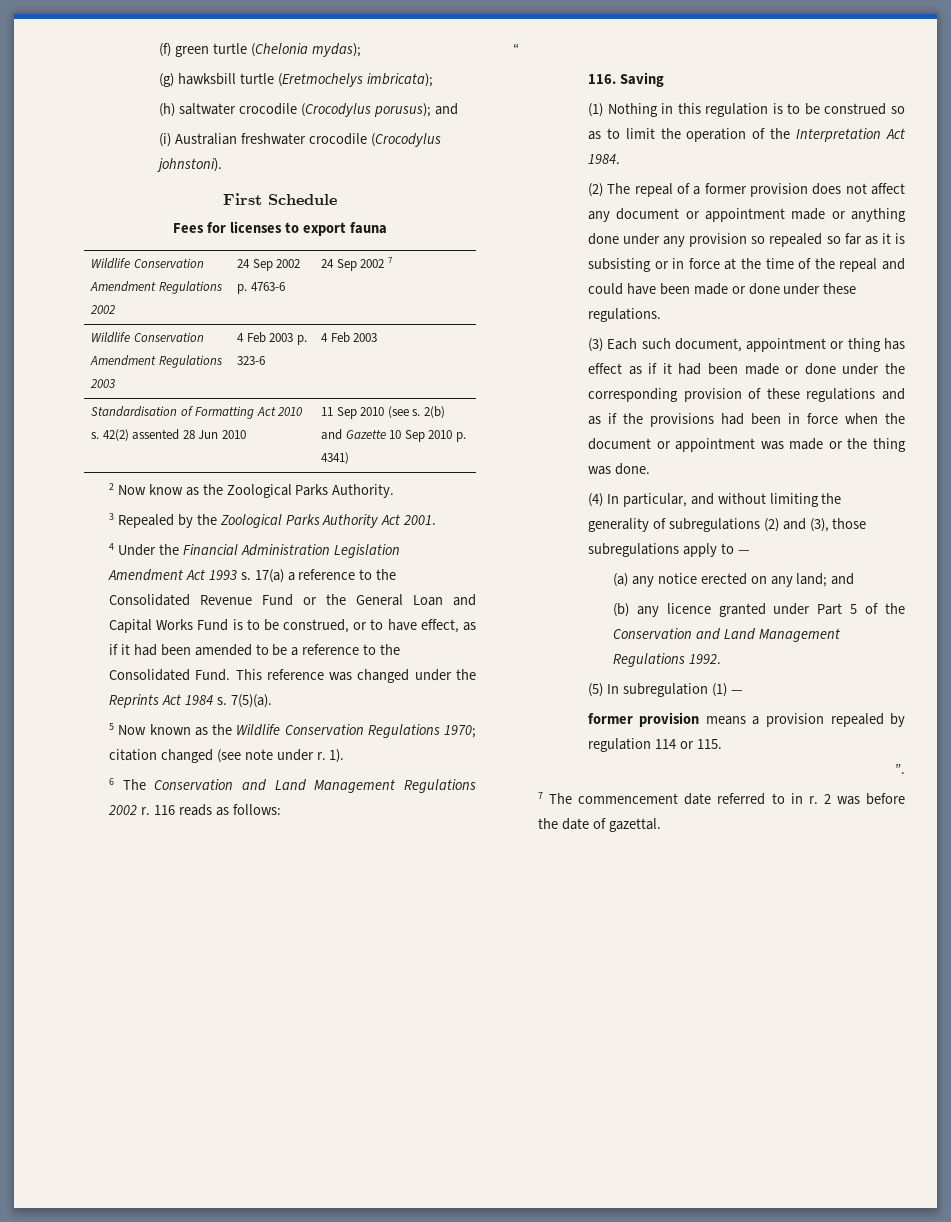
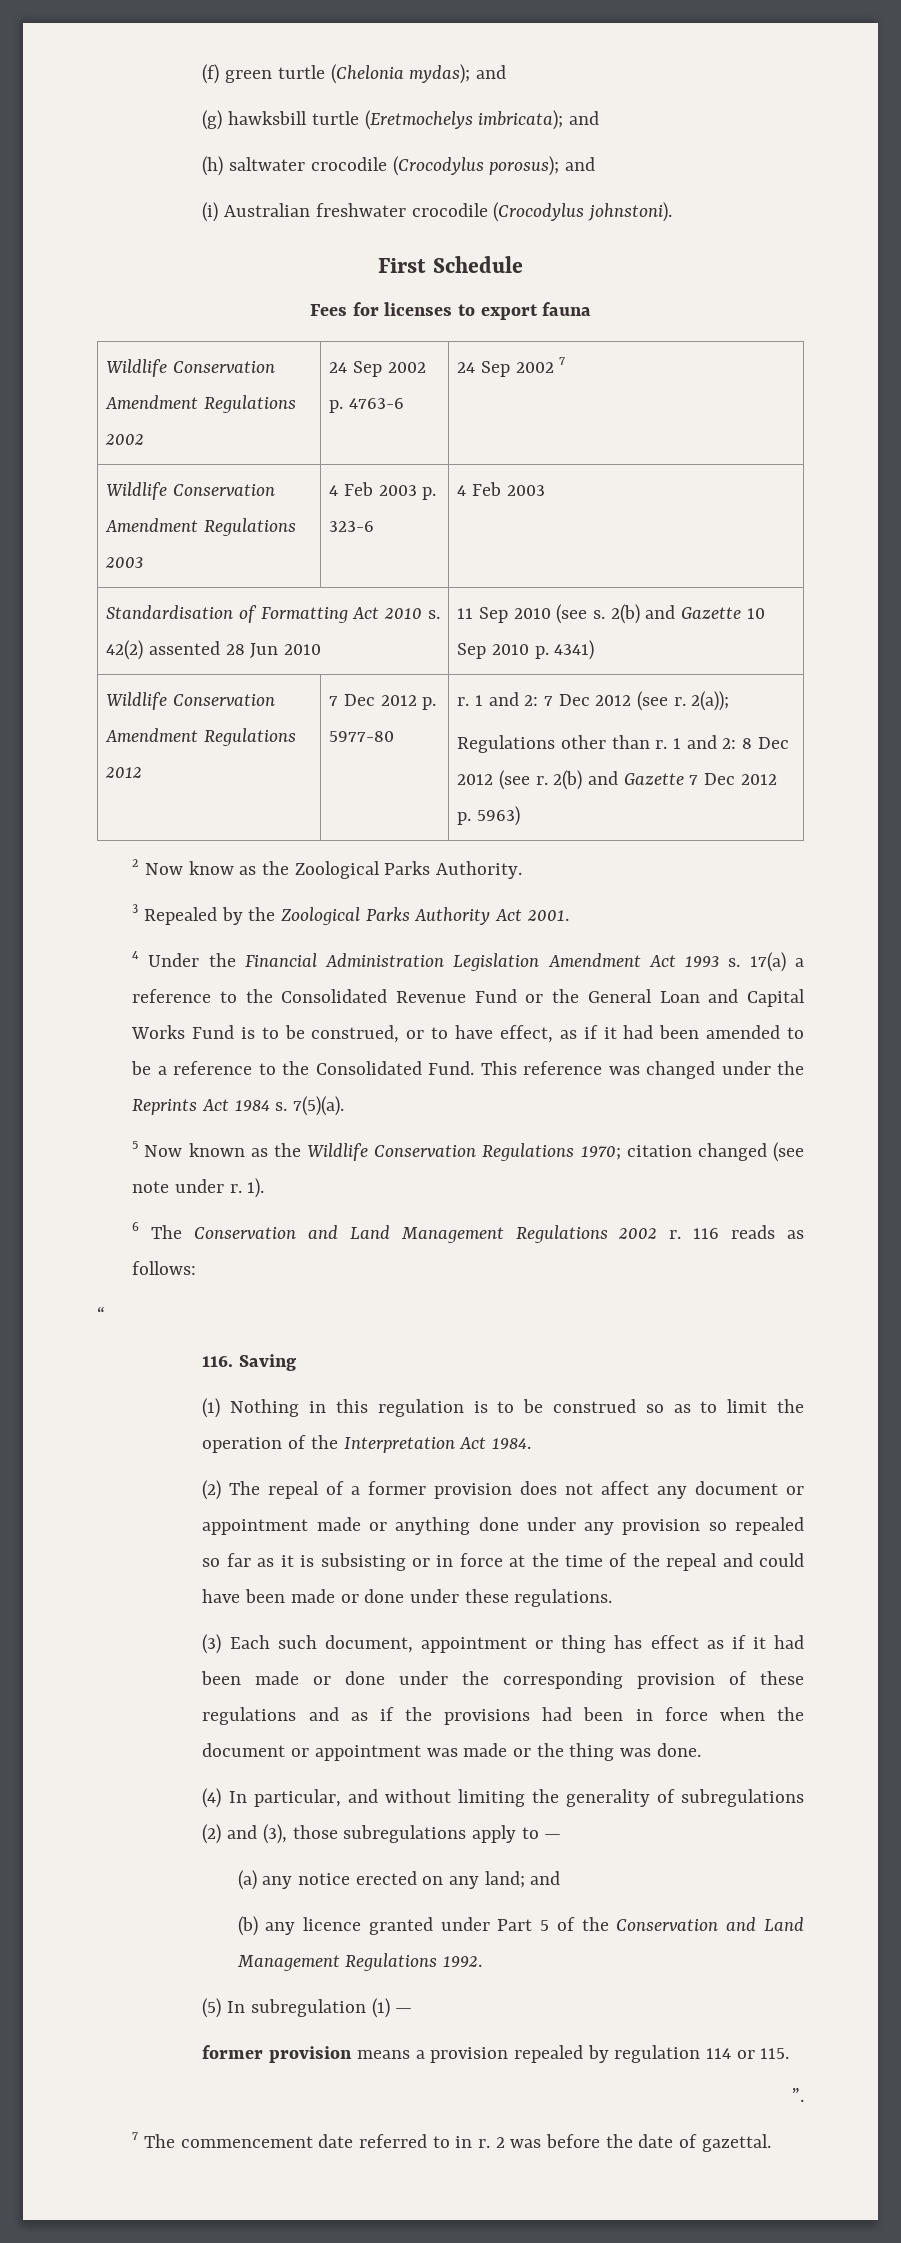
(361, 50) none -> [475,65,506,79] and
(433, 80) none -> [568,111,599,125] and
[373,103,431,117] porusus); -> [489,156,560,176] porosus);
(350, 458) none -> [106,692,275,710] [105,728,296,746] [105,767,143,778] [329,694,437,710] [329,731,395,742] [457,691,730,711] [457,735,789,753] [457,770,777,790] [457,806,520,826] // Wildlife Conservation Amendment Regulations 2012 | 7 Dec 2012 p. 5977-80 | r. 1 and 2: 7 Dec 2012 (see r. 2(a)); // Regulations other than r. 1 and 2: 8 Dec 2012 (see r. 2(b) and Gazette 7 Dec 2012 p. 5963)

